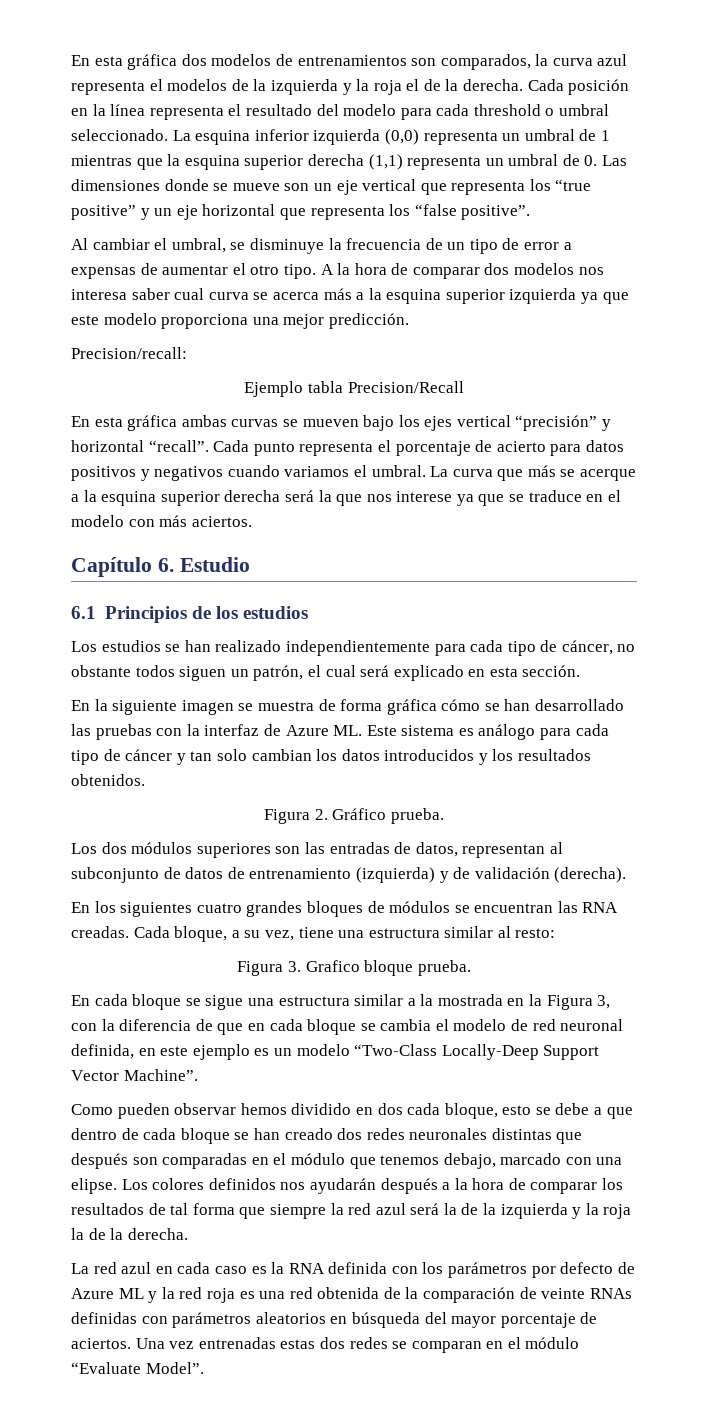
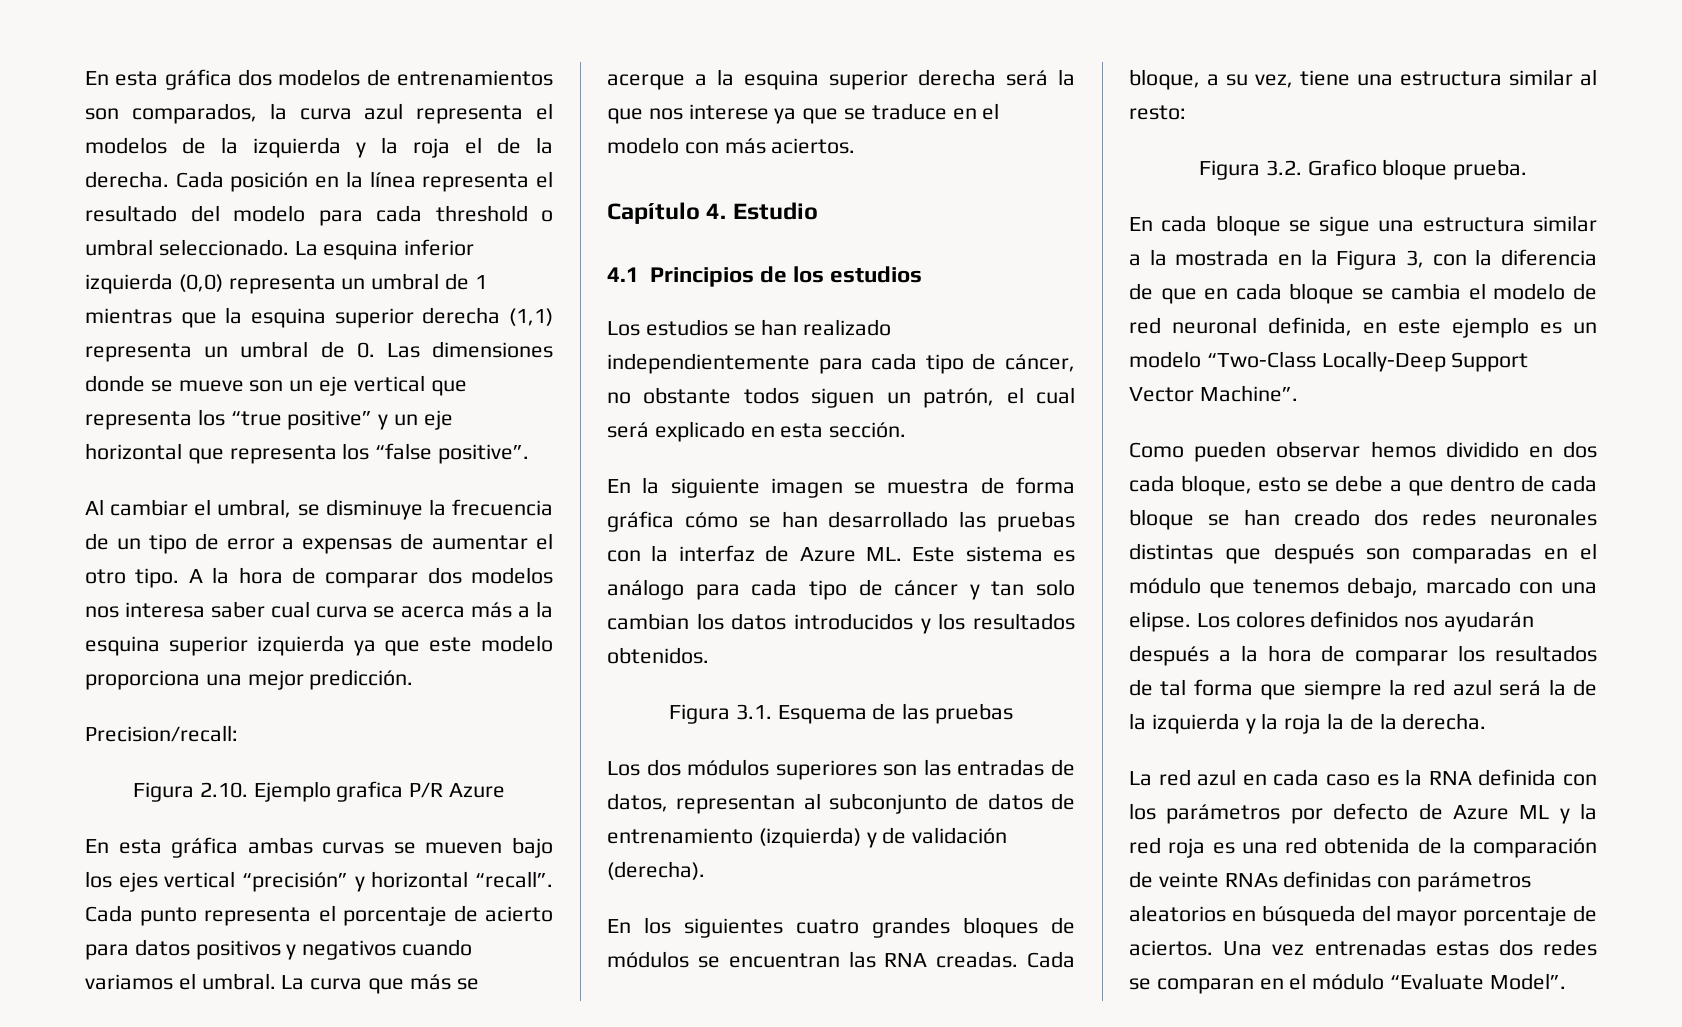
[244,381,464,397] Ejemplo tabla Precision/Recall -> [132,781,506,802] Figura 2.10. Ejemplo grafica P/R Azure
[157,558,174,572] 6. -> [706,203,727,219] 4.
[71,606,96,619] 6.1 -> [607,267,639,282] 4.1
[314,808,444,824] 2. Gráfico prueba. -> [735,703,1014,724] 3.1. Esquema de las pruebas
[287,961,301,972] 3. -> [1265,160,1302,176] 3.2.

